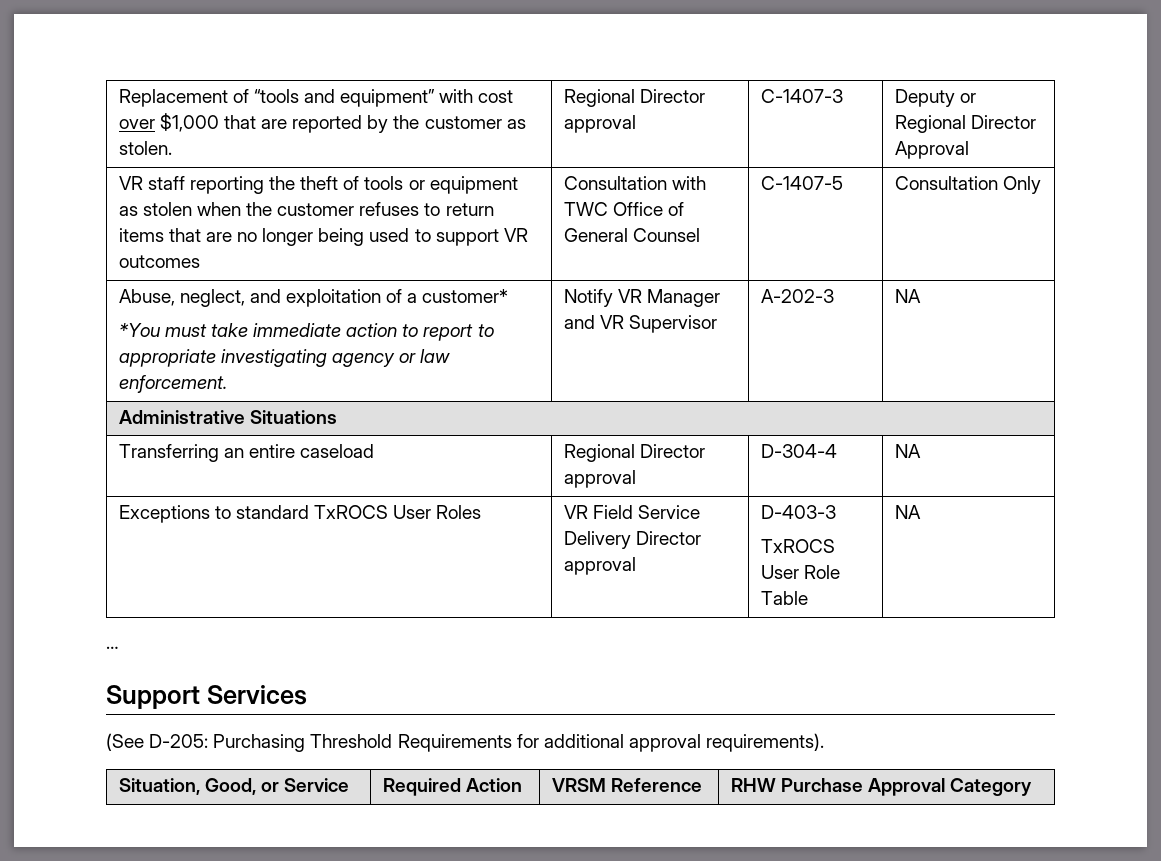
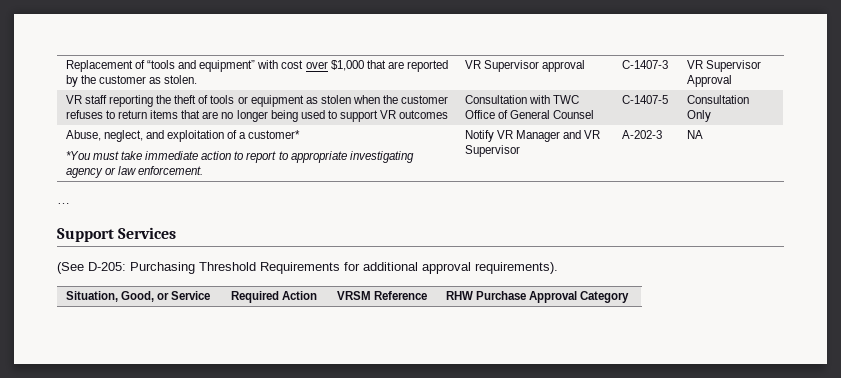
[563,89,705,107] Regional Director -> [464,60,539,72] VR Supervisor
[894,89,976,107] [894,115,1036,133] Deputy or Regional Director -> [686,60,761,72] VR Supervisor
[118,410,337,424] [118,444,375,462] [563,444,705,462] [563,470,636,488] [760,444,837,458] [894,444,921,458] [118,505,482,523] [563,505,700,519] [563,531,701,549] [563,557,636,575] [760,505,836,519] [760,539,835,553] [760,565,840,579] [760,591,808,605] [894,505,921,519] // Administrative Situations // Transferring an entire caseload | Regional Director approval | D-304-4 | NA // Exceptions to standard TxROCS User Roles | VR Field Service Delivery Director approval | D-403-3 // TxROCS User Role Table | NA -> (703, 134) none

